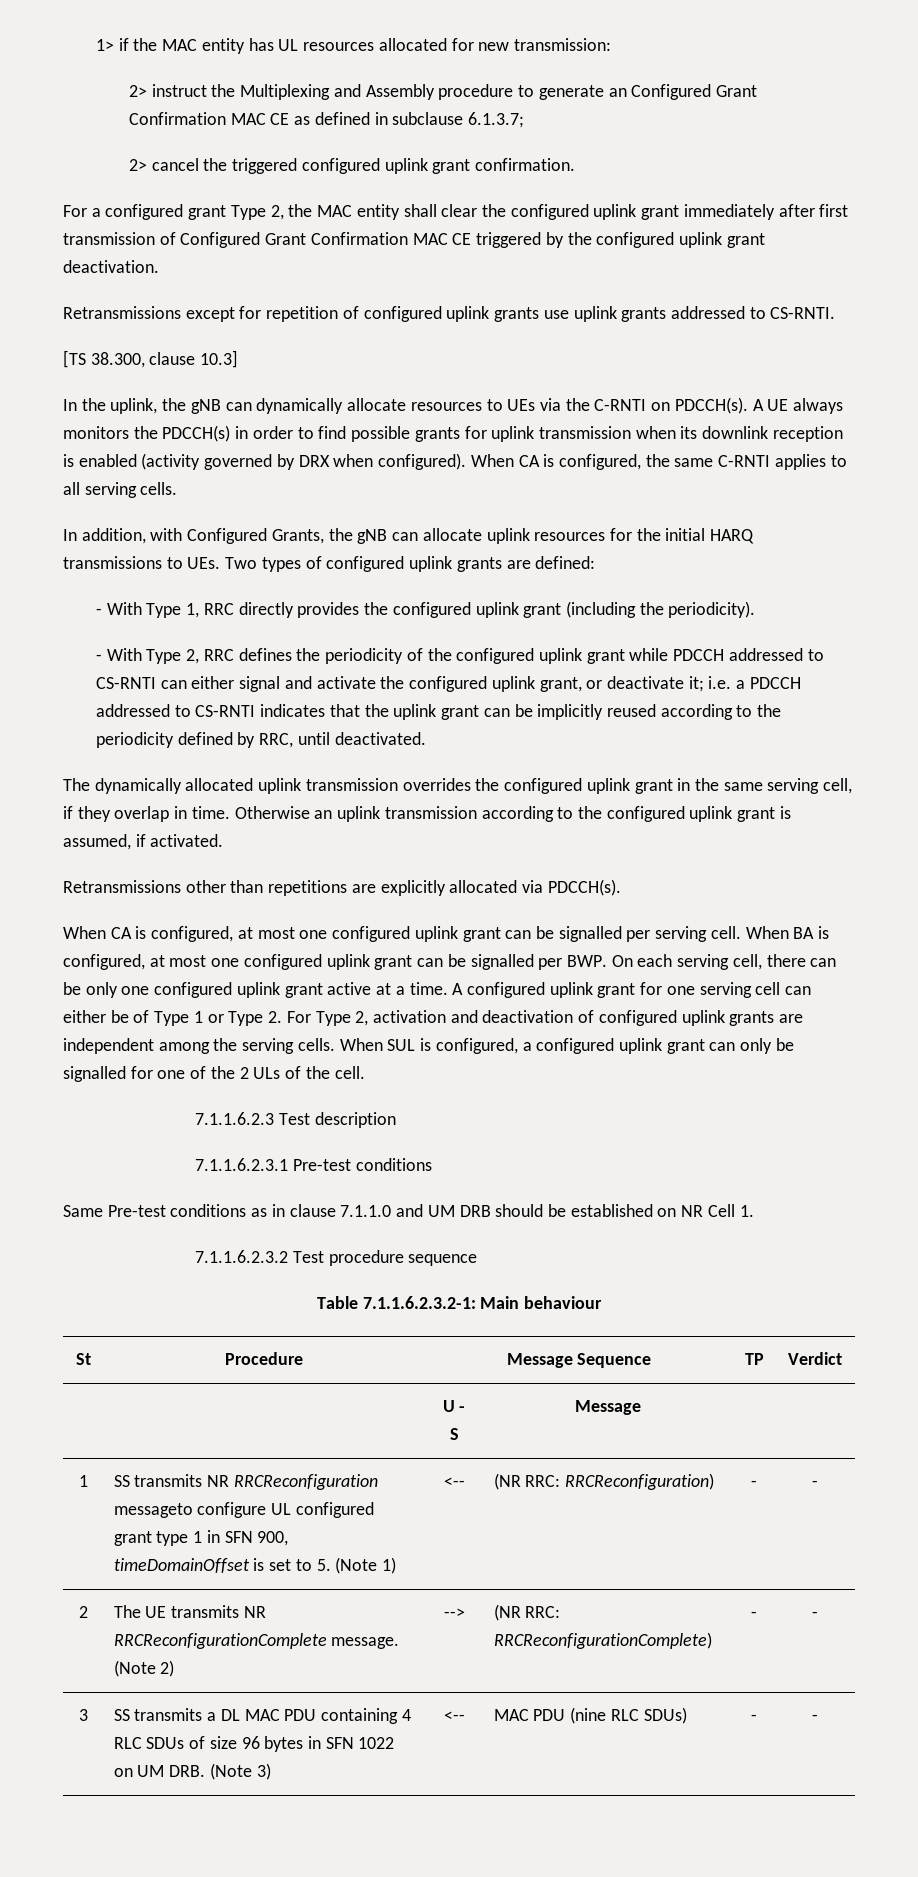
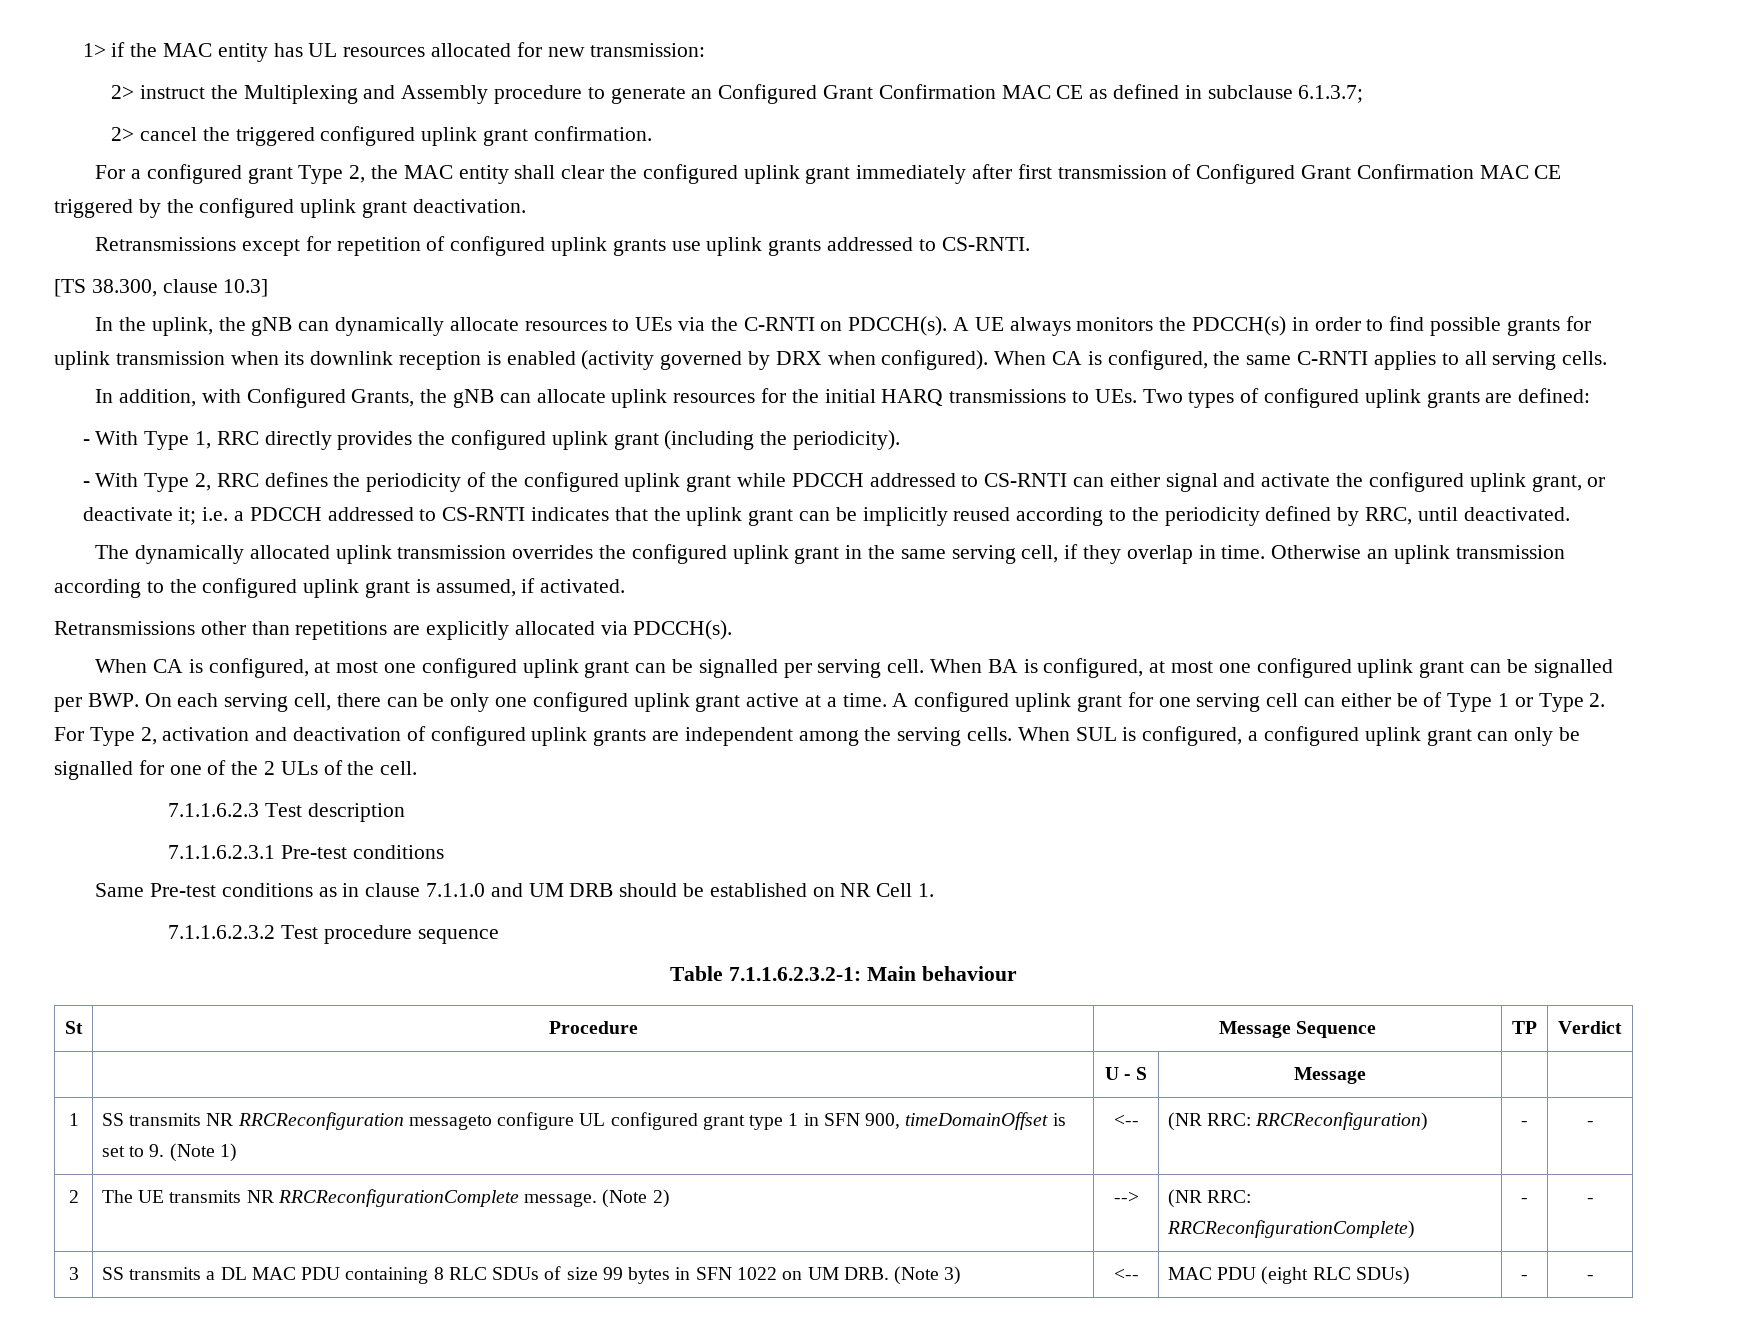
[316,1559,331,1571] 5. -> [149,1144,165,1157] 9.
[401,1709,411,1721] 4 -> [433,1267,444,1280] 8
[241,1736,260,1749] 96 -> [602,1267,623,1280] 99
[570,1707,607,1724] (nine -> [1261,1266,1309,1285] (eight

